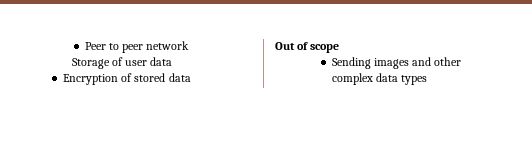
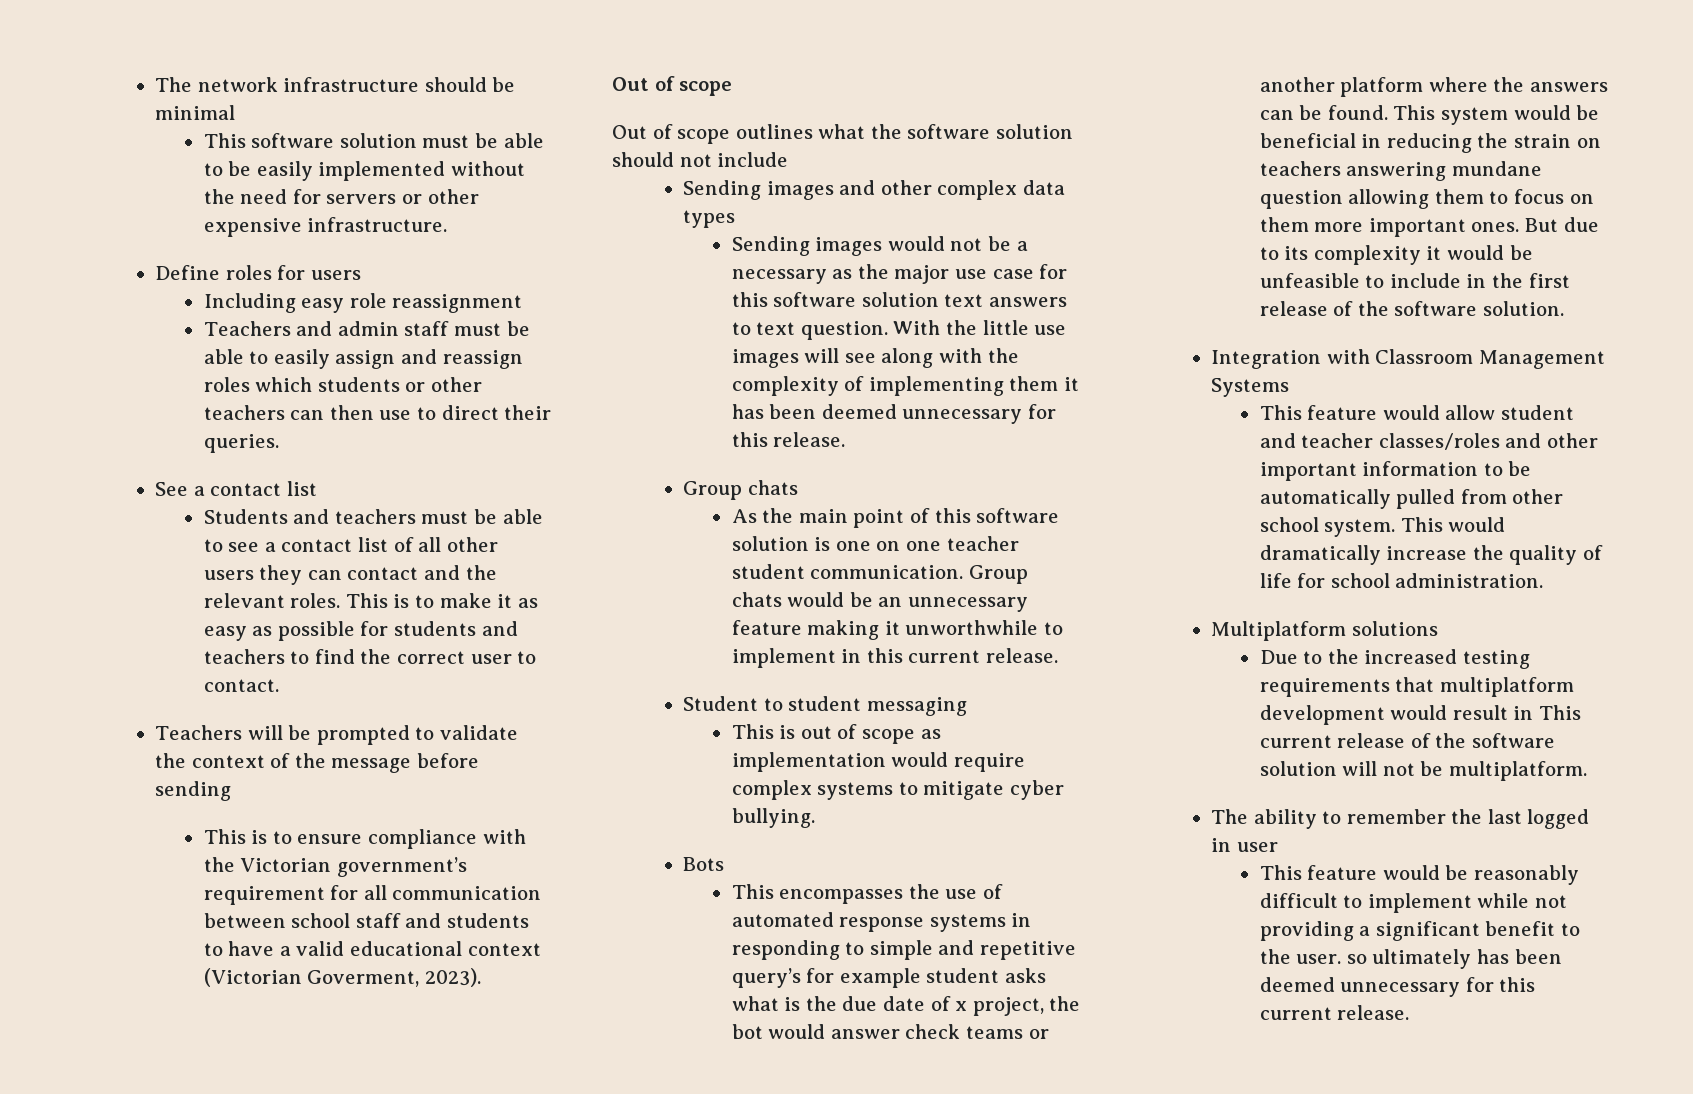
[84,41,190,53] [71,57,173,69] [62,73,191,85] [275,42,340,53] Peer to peer network // Storage of user data // Encryption of stored data // Out of scope -> [155,77,516,92] [155,105,236,120] [203,133,544,148] [203,161,525,181] [203,189,479,204] [203,217,448,237] [155,265,361,280] [203,293,523,313] [203,321,530,336] [203,349,523,369] [203,377,482,392] [203,405,552,420] [203,434,279,453] [155,481,317,496] [203,509,543,524] [203,537,498,552] [203,565,497,585] [203,593,538,608] [203,621,518,641] [203,649,537,664] [203,679,279,692] [155,725,518,745] [155,753,479,773] [155,781,232,801] [203,829,526,849] [203,857,467,877] [203,885,542,905] [203,913,529,928] [203,941,541,956] [203,968,481,987] [612,76,733,96] [612,124,1073,144] [612,152,789,167] The network infrastructure should be minimal // This software solution must be able to be easily implemented without the need for servers or other expensive infrastructure. // Define roles for users // Including easy role reassignment // Teachers and admin staff must be able to easily assign and reassign roles which students or other teachers can then use to direct their queries. // See a contact list // Students and teachers must be able to see a contact list of all other users they can contact and the relevant roles. This is to make it as easy as possible for students and teachers to find the correct user to contact. // Teachers will be prompted to validate the context of the message before sending // This is to ensure compliance with the Victorian government’s requirement for all communication between school staff and students to have a valid educational context (Victorian Goverment, 2023). // Out of scope // Out of scope outlines what the software solution should not include
(428, 80) none -> [731,236,1028,256] [731,264,1068,284] [731,292,1067,307] [731,320,1067,340] [731,348,1019,368] [731,376,1079,396] [731,404,1056,424] [731,432,846,447] [683,480,798,500] [731,508,1060,528] [731,536,1019,551] [731,564,1028,584] [731,592,1028,612] [731,620,1063,640] [731,648,1058,668] [683,696,967,716] [731,724,941,744] [731,752,1025,772] [731,780,1064,800] [731,808,815,828] [683,857,725,871] [731,884,1003,904] [731,912,1032,932] [731,940,1076,960] [731,968,1046,988] [731,996,1081,1016] [731,1024,1049,1039] [1259,77,1608,97] [1259,105,1600,125] [1259,133,1601,153] [1259,161,1542,181] [1259,189,1594,209] [1259,217,1599,237] [1259,245,1533,265] [1259,273,1570,288] [1259,301,1564,316] [1211,349,1605,369] [1211,378,1290,397] [1259,405,1574,420] [1259,433,1598,450] [1259,461,1532,481] [1259,489,1564,509] [1259,517,1506,537] [1259,545,1603,565] [1259,573,1544,588] [1211,621,1438,641] [1259,649,1530,669] [1259,677,1574,697] [1259,705,1581,725] [1259,733,1555,748] [1259,761,1587,781] [1211,809,1590,829] [1211,838,1278,852] [1259,865,1579,885] [1259,893,1567,913] [1259,921,1580,941] [1259,949,1562,969] [1259,977,1536,997] [1259,1005,1410,1020] // Sending images would not be a necessary as the major use case for this software solution text answers to text question. With the little use images will see along with the complexity of implementing them it has been deemed unnecessary for this release. // Group chats // As the main point of this software solution is one on one teacher student communication. Group chats would be an unnecessary feature making it unworthwhile to implement in this current release. // Student to student messaging // This is out of scope as implementation would require complex systems to mitigate cyber bullying. // Bots // This encompasses the use of automated response systems in responding to simple and repetitive query’s for example student asks what is the due date of x project, the bot would answer check teams or another platform where the answers can be found. This system would be beneficial in reducing the strain on teachers answering mundane question allowing them to focus on them more important ones. But due to its complexity it would be unfeasible to include in the first release of the software solution. // Integration with Classroom Management Systems // This feature would allow student and teacher classes/roles and other important information to be automatically pulled from other school system. This would dramatically increase the quality of life for school administration. // Multiplatform solutions // Due to the increased testing requirements that multiplatform development would result in This current release of the software solution will not be multiplatform. // The ability to remember the last logged in user // This feature would be reasonably difficult to implement while not providing a significant benefit to the user. so ultimately has been deemed unnecessary for this current release.

